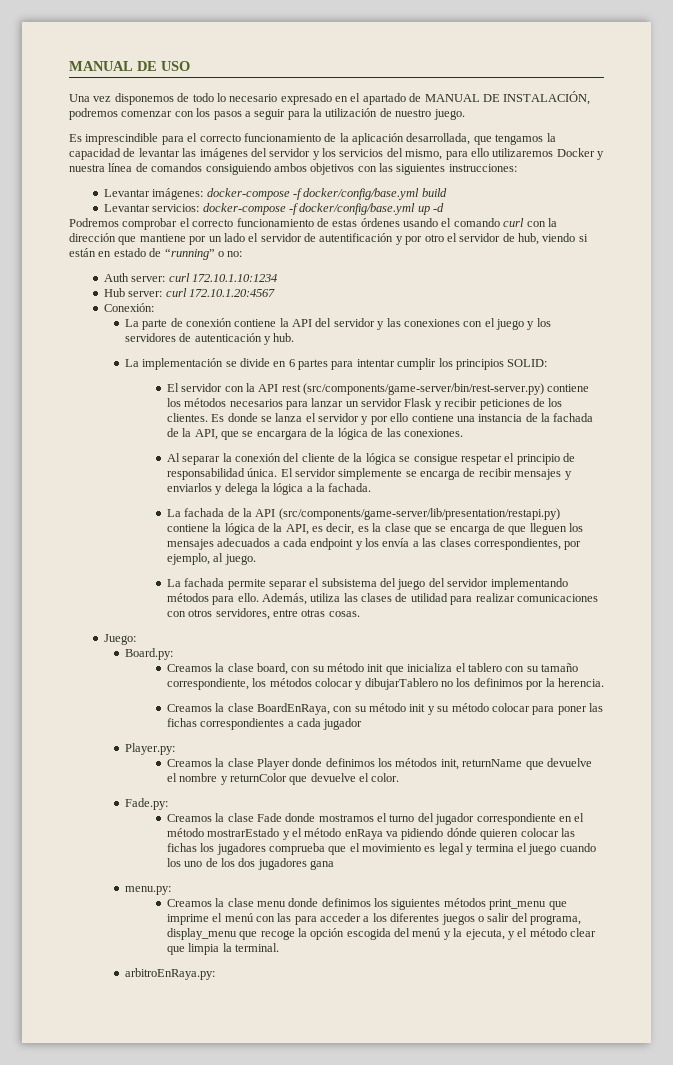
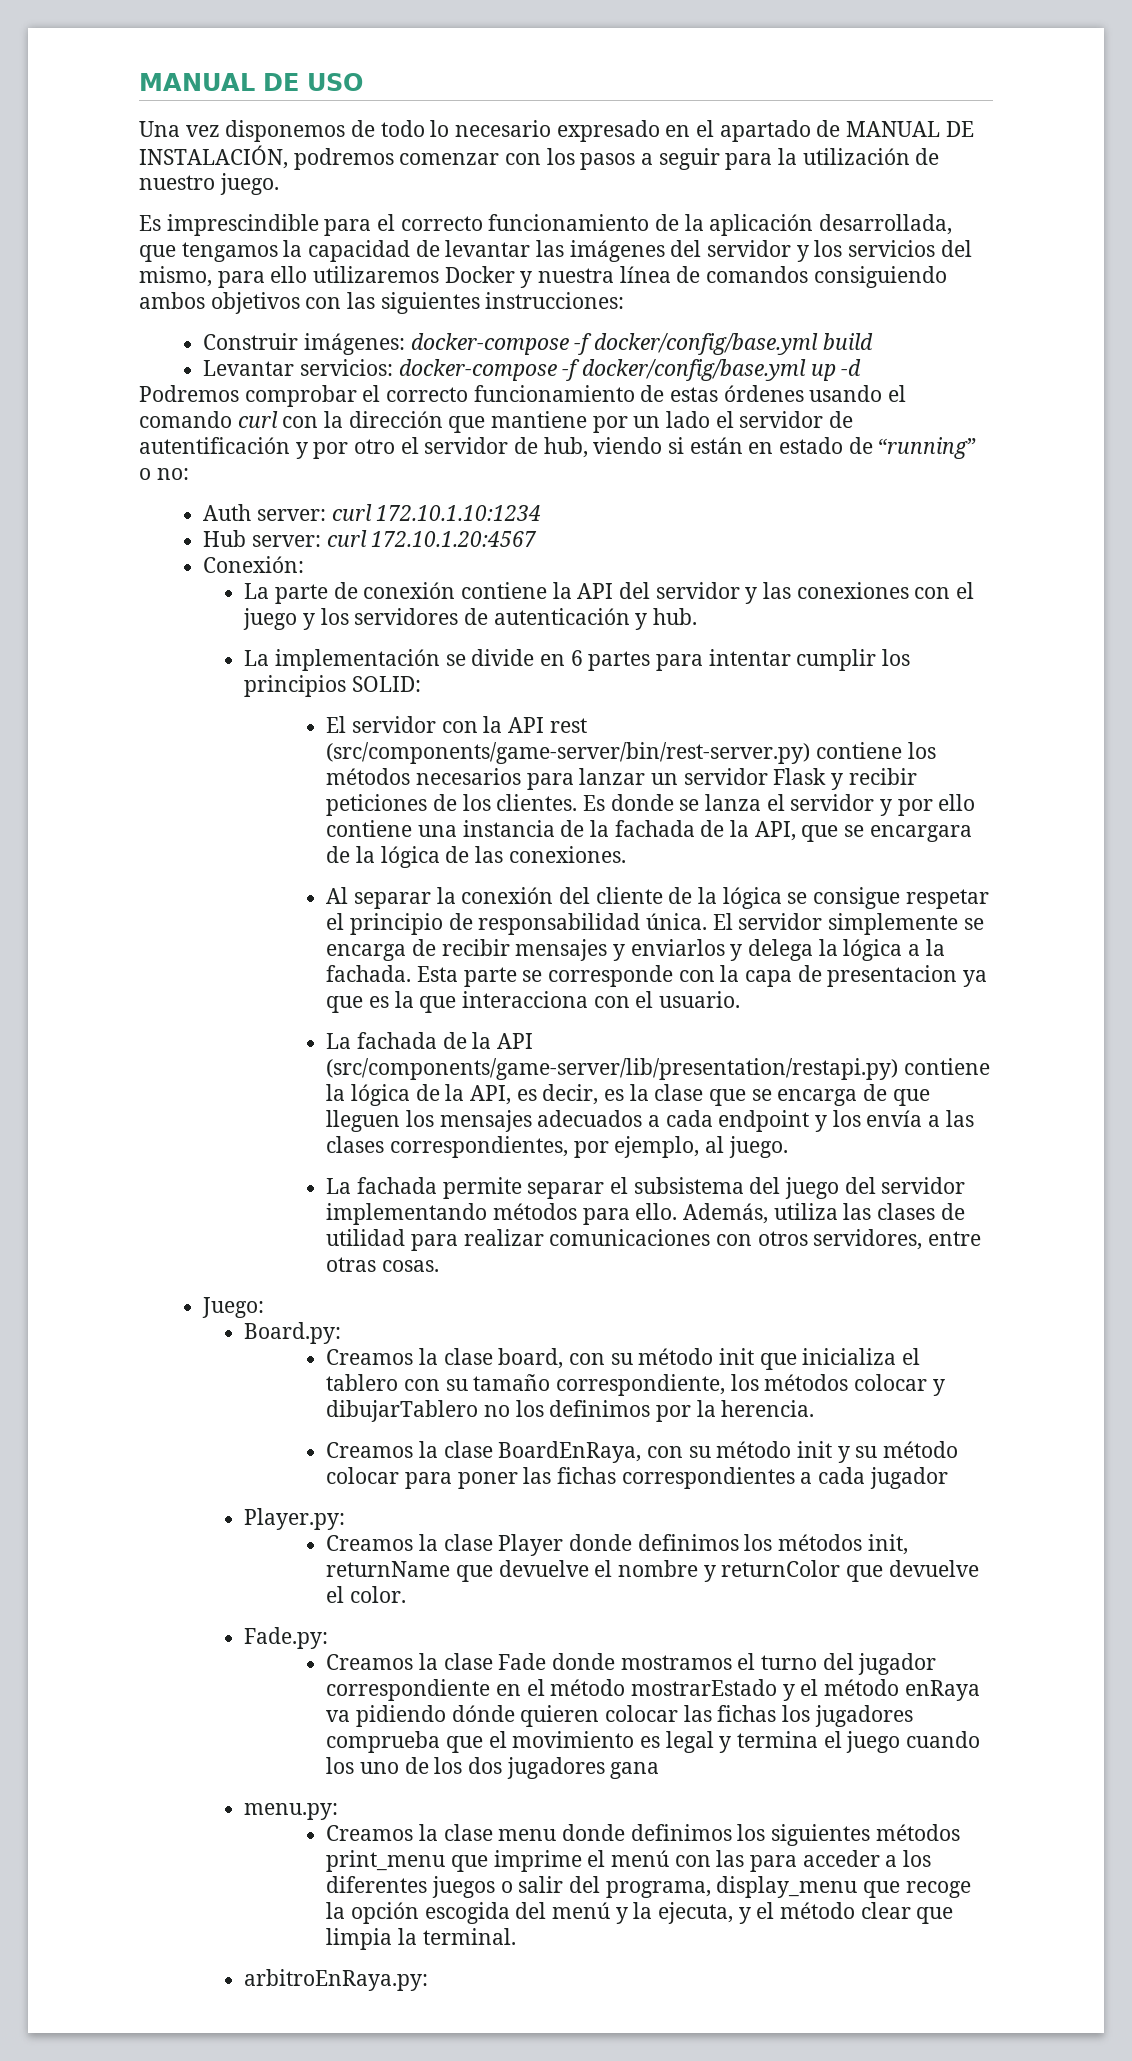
[103,189,150,197] Levantar -> [203,333,299,350] Construir
(372, 487) none -> [417,965,988,987] [326,991,741,1013] Esta parte se corresponde con la capa de presentacion ya que es la que interacciona con el usuario.

